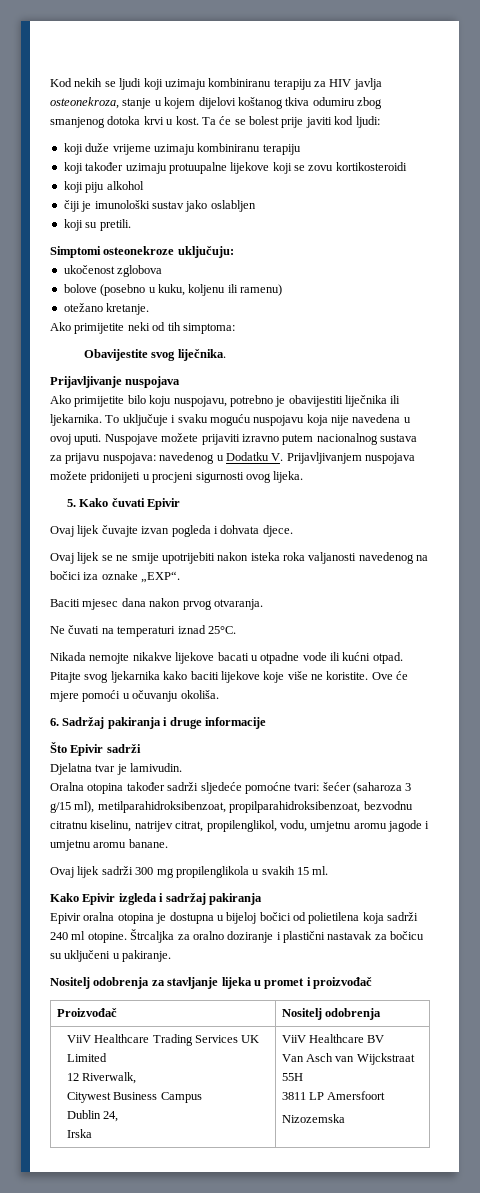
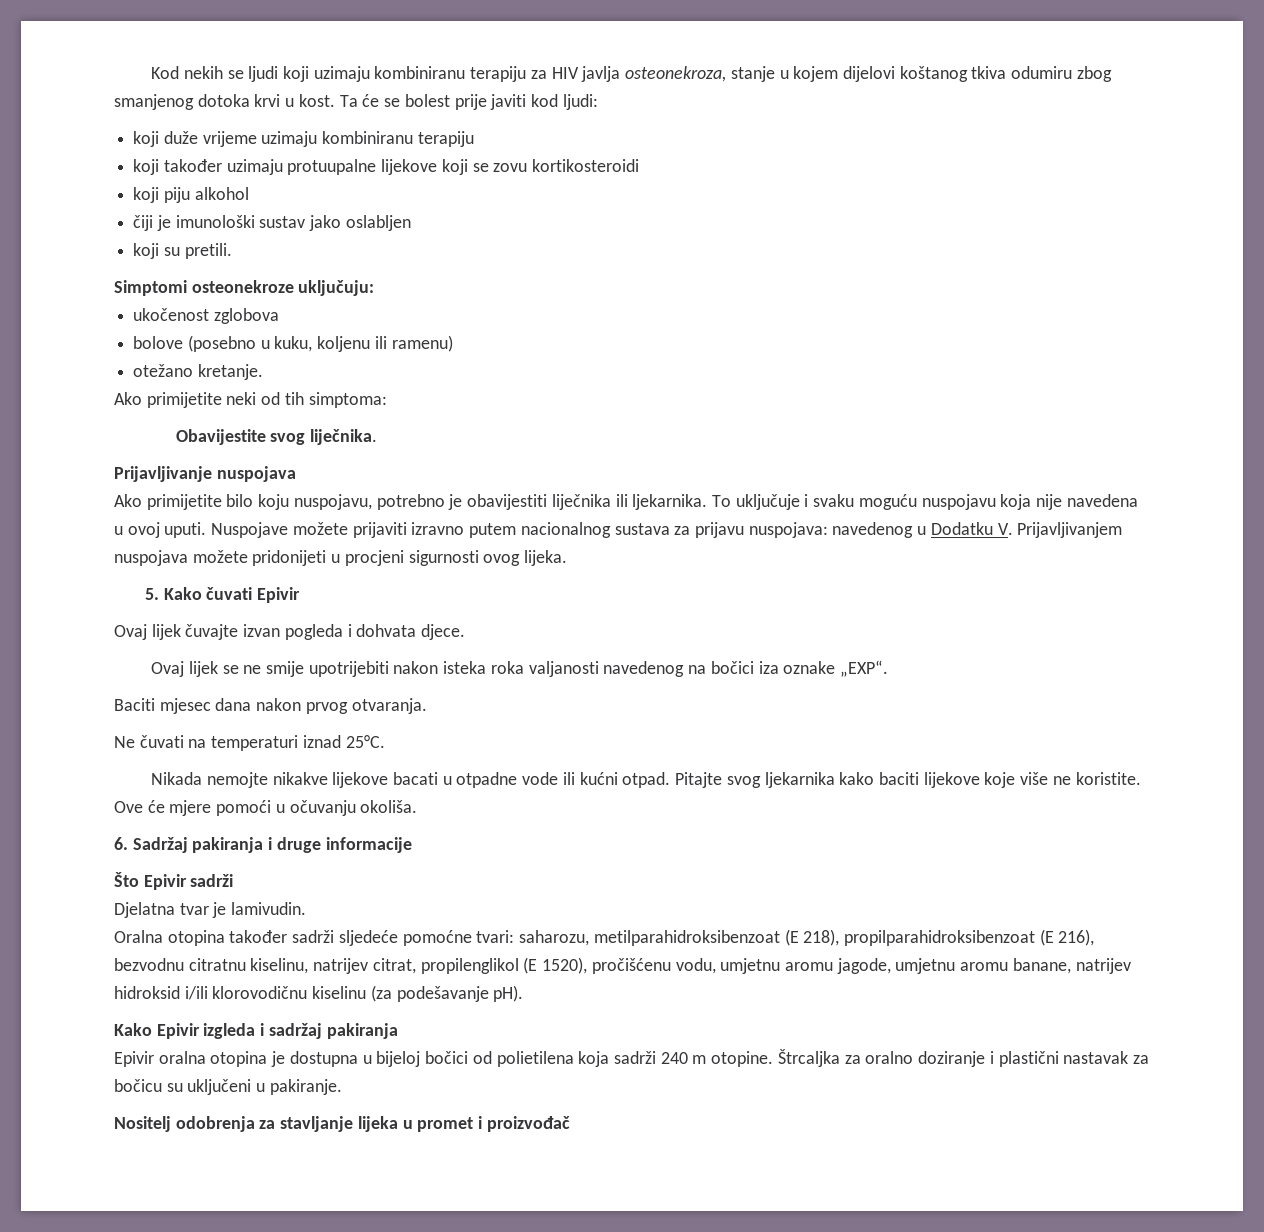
[322,782,412,794] [50,801,361,813] šećer (saharoza 3 g/15 ml), metilparahidroksibenzoat, propilparahidroksibenzoat, -> [519,929,1095,946] saharozu, metilparahidroksibenzoat (E 218), propilparahidroksibenzoat (E 216),
[206,820,430,832] [50,839,168,851] [50,866,329,878] propilenglikol, vodu, umjetnu aromu jagode i umjetnu aromu banane. // Ovaj lijek sadrži 300 mg propilenglikola u svakih 15 ml. -> [420,957,1131,974] [114,985,524,1002] propilenglikol (E 1520), pročišćenu vodu, umjetnu aromu jagode, umjetnu aromu banane, natrijev hidroksid i/ili klorovodičnu kiselinu (za podešavanje pH).
[71,931,86,940] ml -> [692,1055,707,1064] m
[56,1008,117,1017] [281,1008,381,1020] [66,1034,260,1046] [66,1053,107,1062] [66,1072,137,1084] [66,1092,202,1103] [66,1110,119,1122] [66,1129,92,1138] [281,1034,385,1043] [281,1053,415,1065] [281,1073,303,1081] [281,1091,386,1100] [281,1114,345,1123] // Proizvođač | Nositelj odobrenja // ViiV Healthcare Trading Services UK Limited // 12 Riverwalk, // Citywest Business Campus // Dublin 24, // Irska | ViiV Healthcare BV // Van Asch van Wijckstraat 55H // 3811 LP Amersfoort // Nizozemska -> (570, 1124) none

